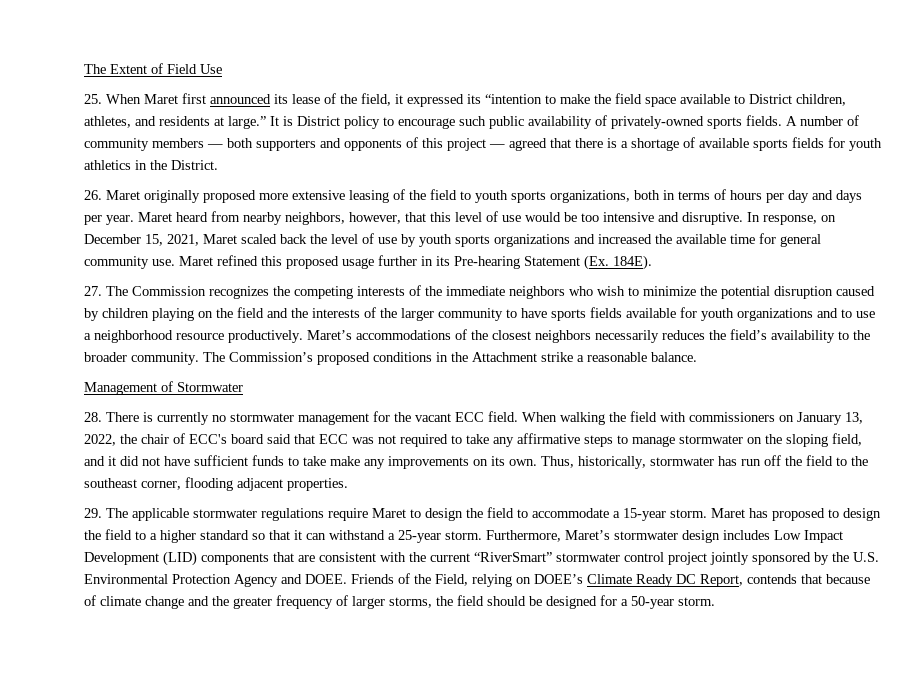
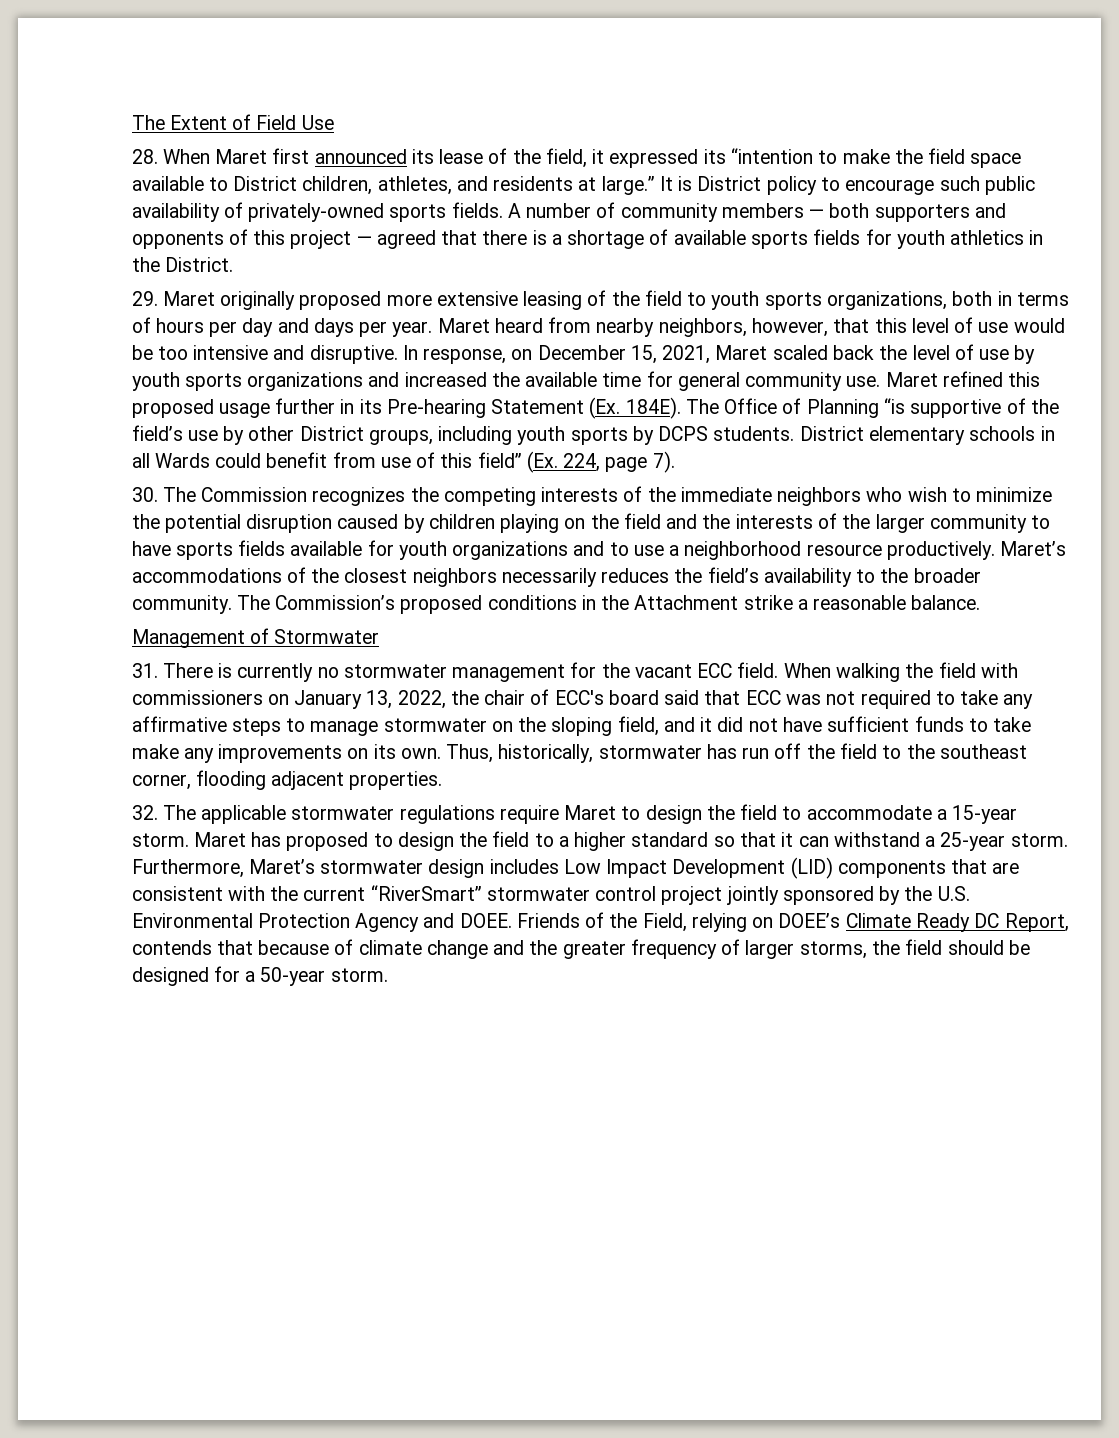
[83,94,102,104] 25. -> [131,149,158,164] 28.
[83,190,102,200] 26. -> [131,291,158,306] 29.
[83,286,102,296] // 27. -> [685,398,1059,418] [131,425,1055,445] [131,451,675,473] [131,487,158,502] The Office of Planning “is supportive of the field’s use by other District groups, including youth sports by DCPS students. District elementary schools in all Wards could benefit from use of this field” (Ex. 224, page 7). // 30.
[83,412,102,422] 28. -> [131,663,158,678] 31.
[83,508,102,518] 29. -> [131,805,158,820] 32.

